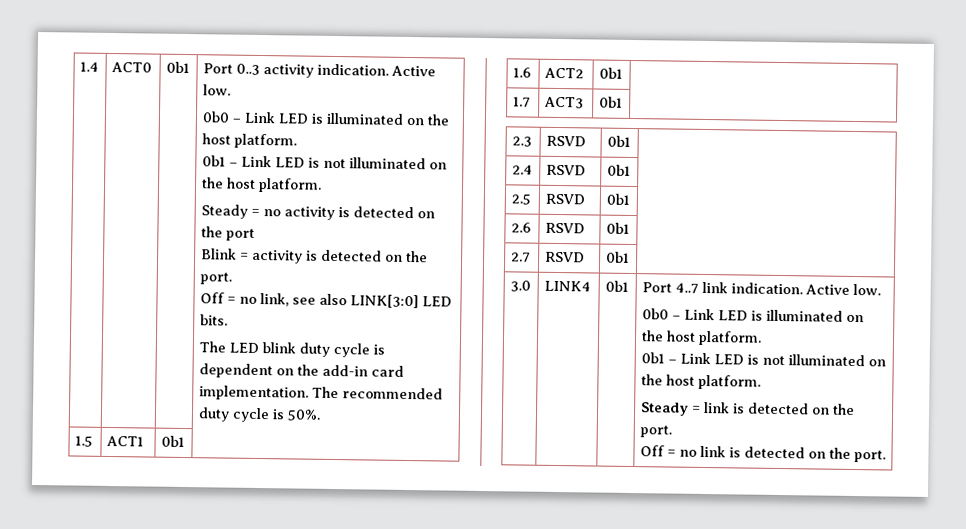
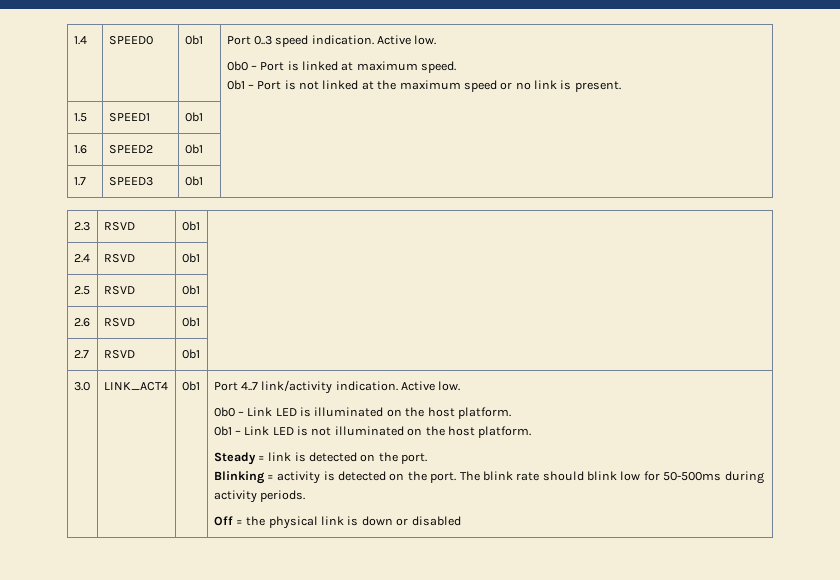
[110,61,152,73] ACT0 -> [108,36,153,45] SPEED0
[262,63,436,78] [202,84,231,96] [201,111,450,126] [201,133,297,149] [201,155,447,170] [200,177,322,193] [200,204,435,221] [200,226,255,241] [200,248,428,264] [199,272,232,285] [199,292,452,309] [199,314,228,326] [198,341,385,358] [198,363,404,379] [198,385,443,401] [197,407,321,423] activity indication. Active low. // 0b0 – Link LED is illuminated on the host platform. // 0b1 – Link LED is not illuminated on the host platform. // Steady = no activity is detected on the port // Blink = activity is detected on the port. // Off = no link, see also LINK[3:0] LED bits. // The LED blink duty cycle is dependent on the add-in card implementation. The recommended duty cycle is 50%. -> [275,35,437,47] [226,61,457,73] [226,80,621,92] speed indication. Active low. // 0b0 – Port is linked at maximum speed. // 0b1 – Port is not linked at the maximum speed or no link is present.
[105,435,144,447] ACT1 -> [108,113,150,122] SPEED1
[543,67,584,79] ACT2 -> [108,145,153,154] SPEED2
[543,96,584,109] ACT3 -> [108,177,153,186] SPEED3
[543,280,591,292] LINK4 -> [103,382,168,391] LINK_ACT4
[701,281,728,294] link -> [261,380,333,394] link/activity
[639,445,886,463] Off = no link is detected on the port. -> [213,471,764,484] [213,490,305,503] [213,516,461,529] Blinking = activity is detected on the port. The blink rate should blink low for 50-500ms during activity periods. // Off = the physical link is down or disabled

